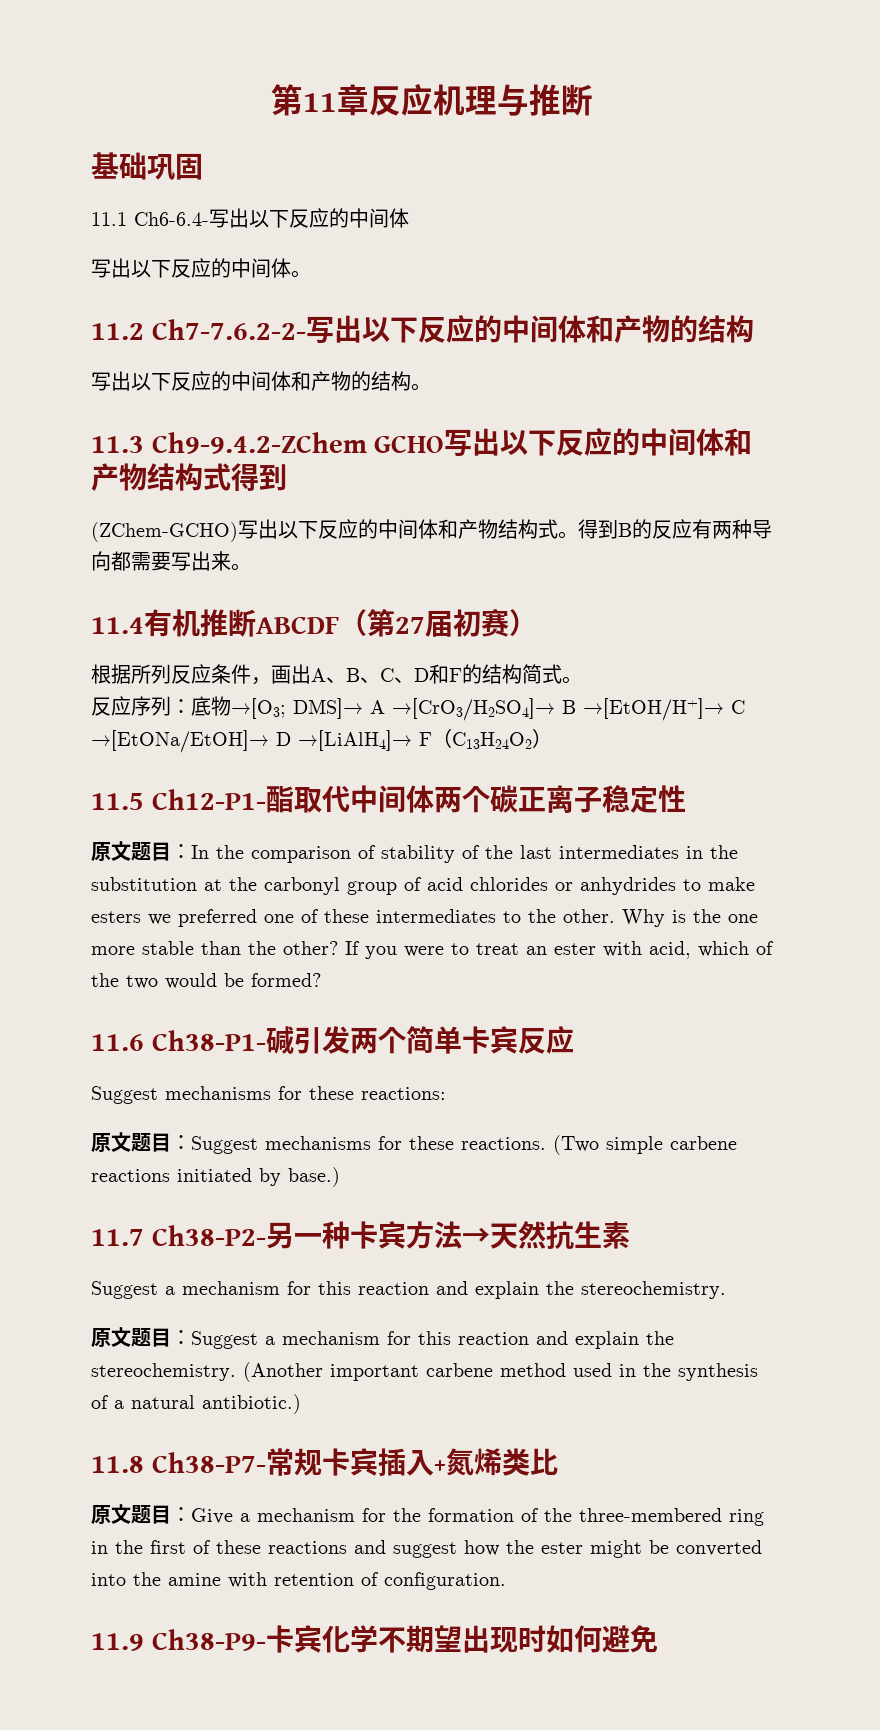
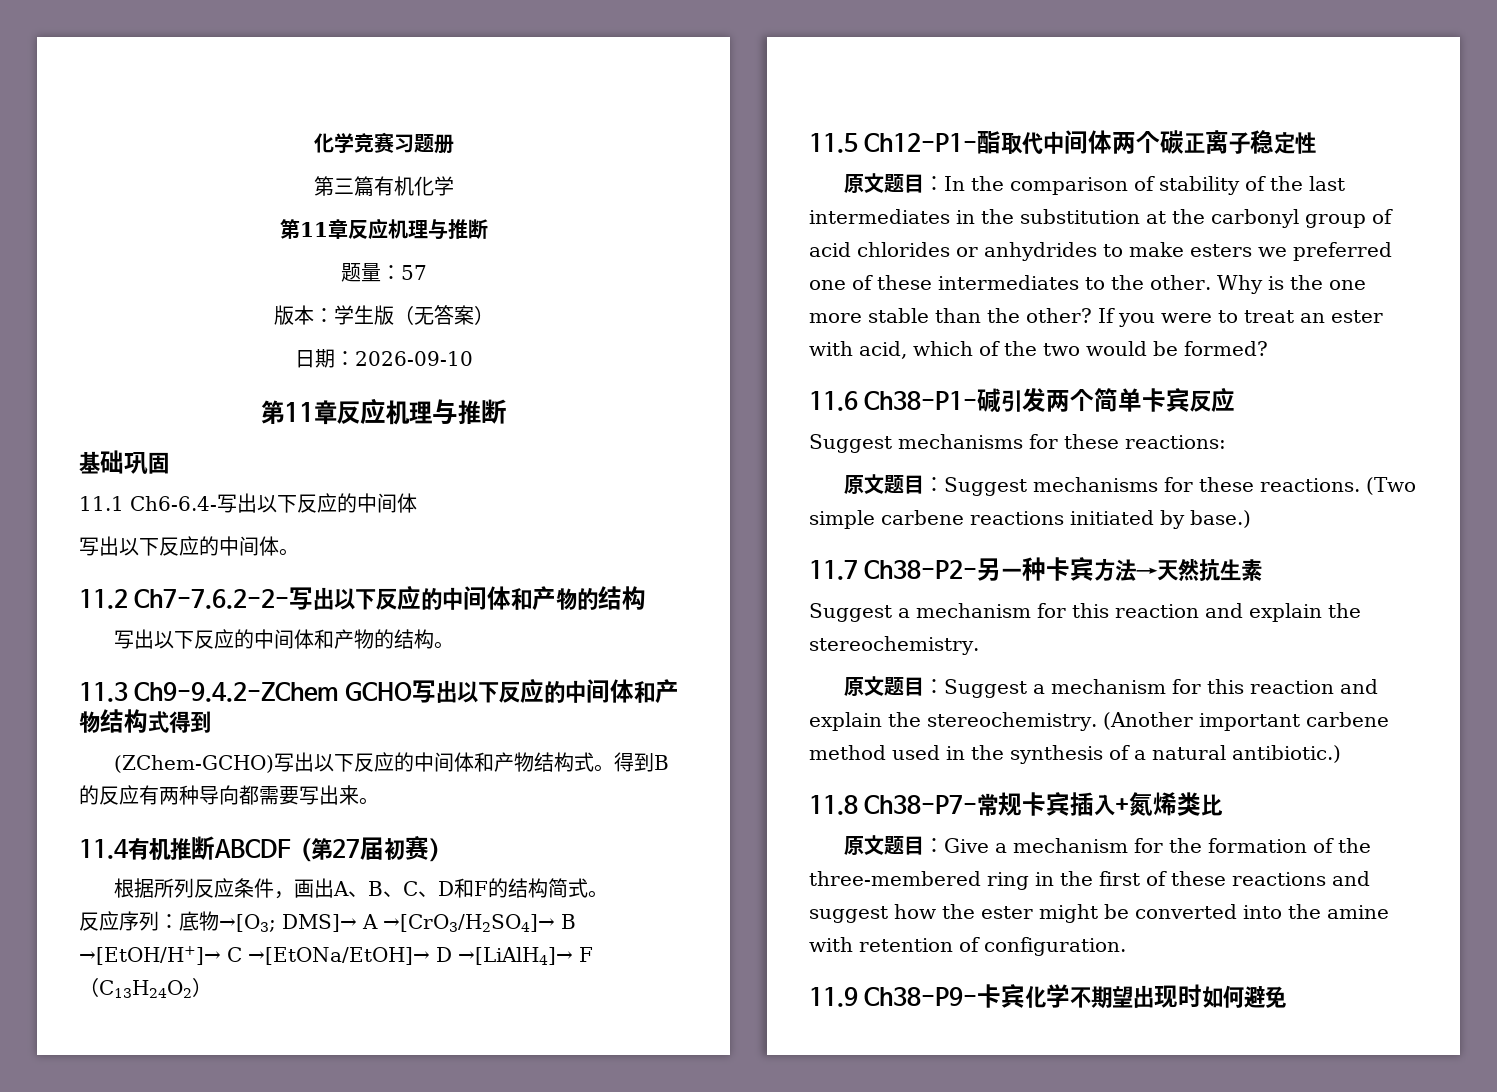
(271, 100) none -> [313,132,454,154] [313,176,454,197] [279,218,488,240] [340,263,427,282] [273,305,494,325] [294,349,473,368] 化学竞赛习题册 // 第三篇有机化学 // 第11章反应机理与推断 // 题量：57 // 版本：学生版（无答案） // 日期：2026-09-10 //

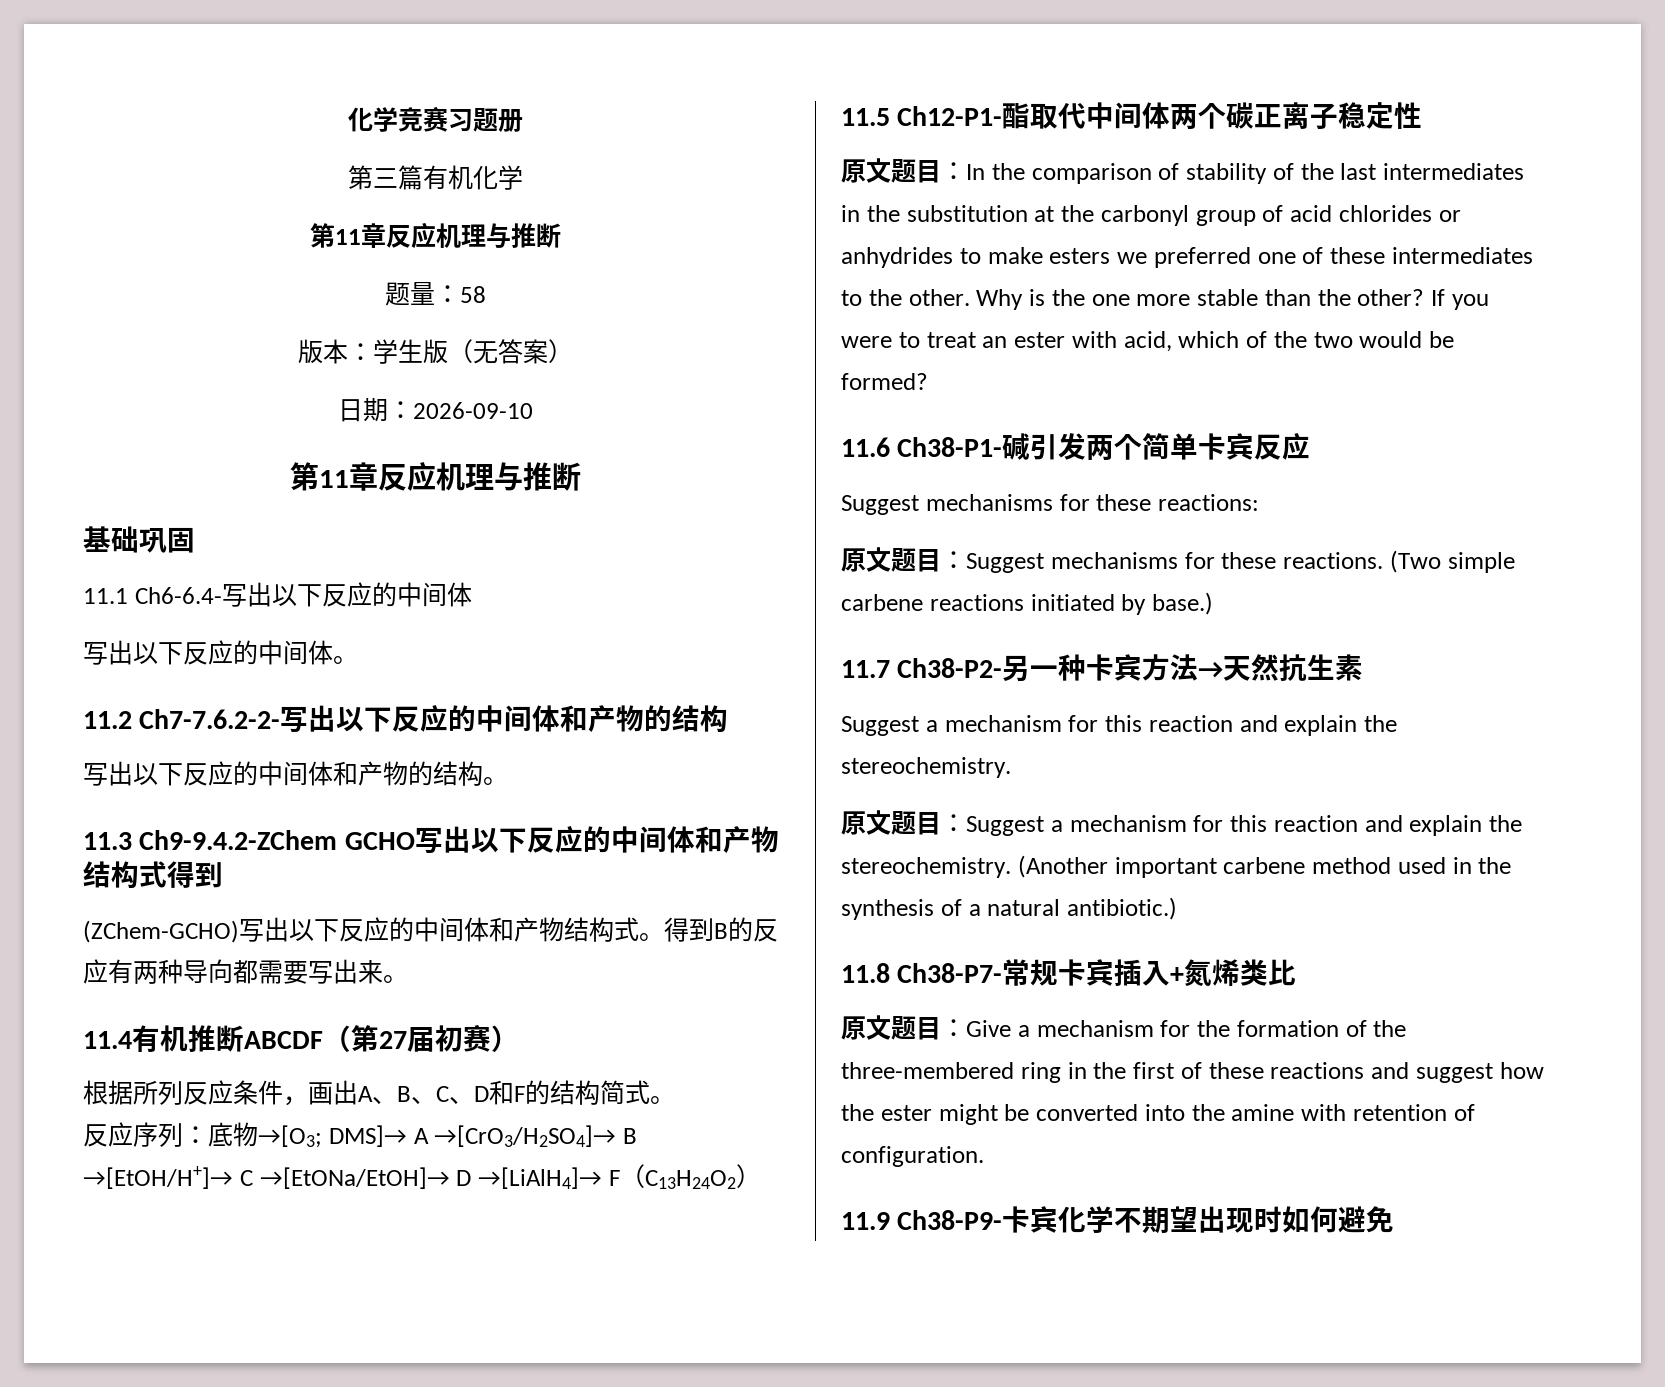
[400,265,427,280] 57 -> [460,286,486,303] 58

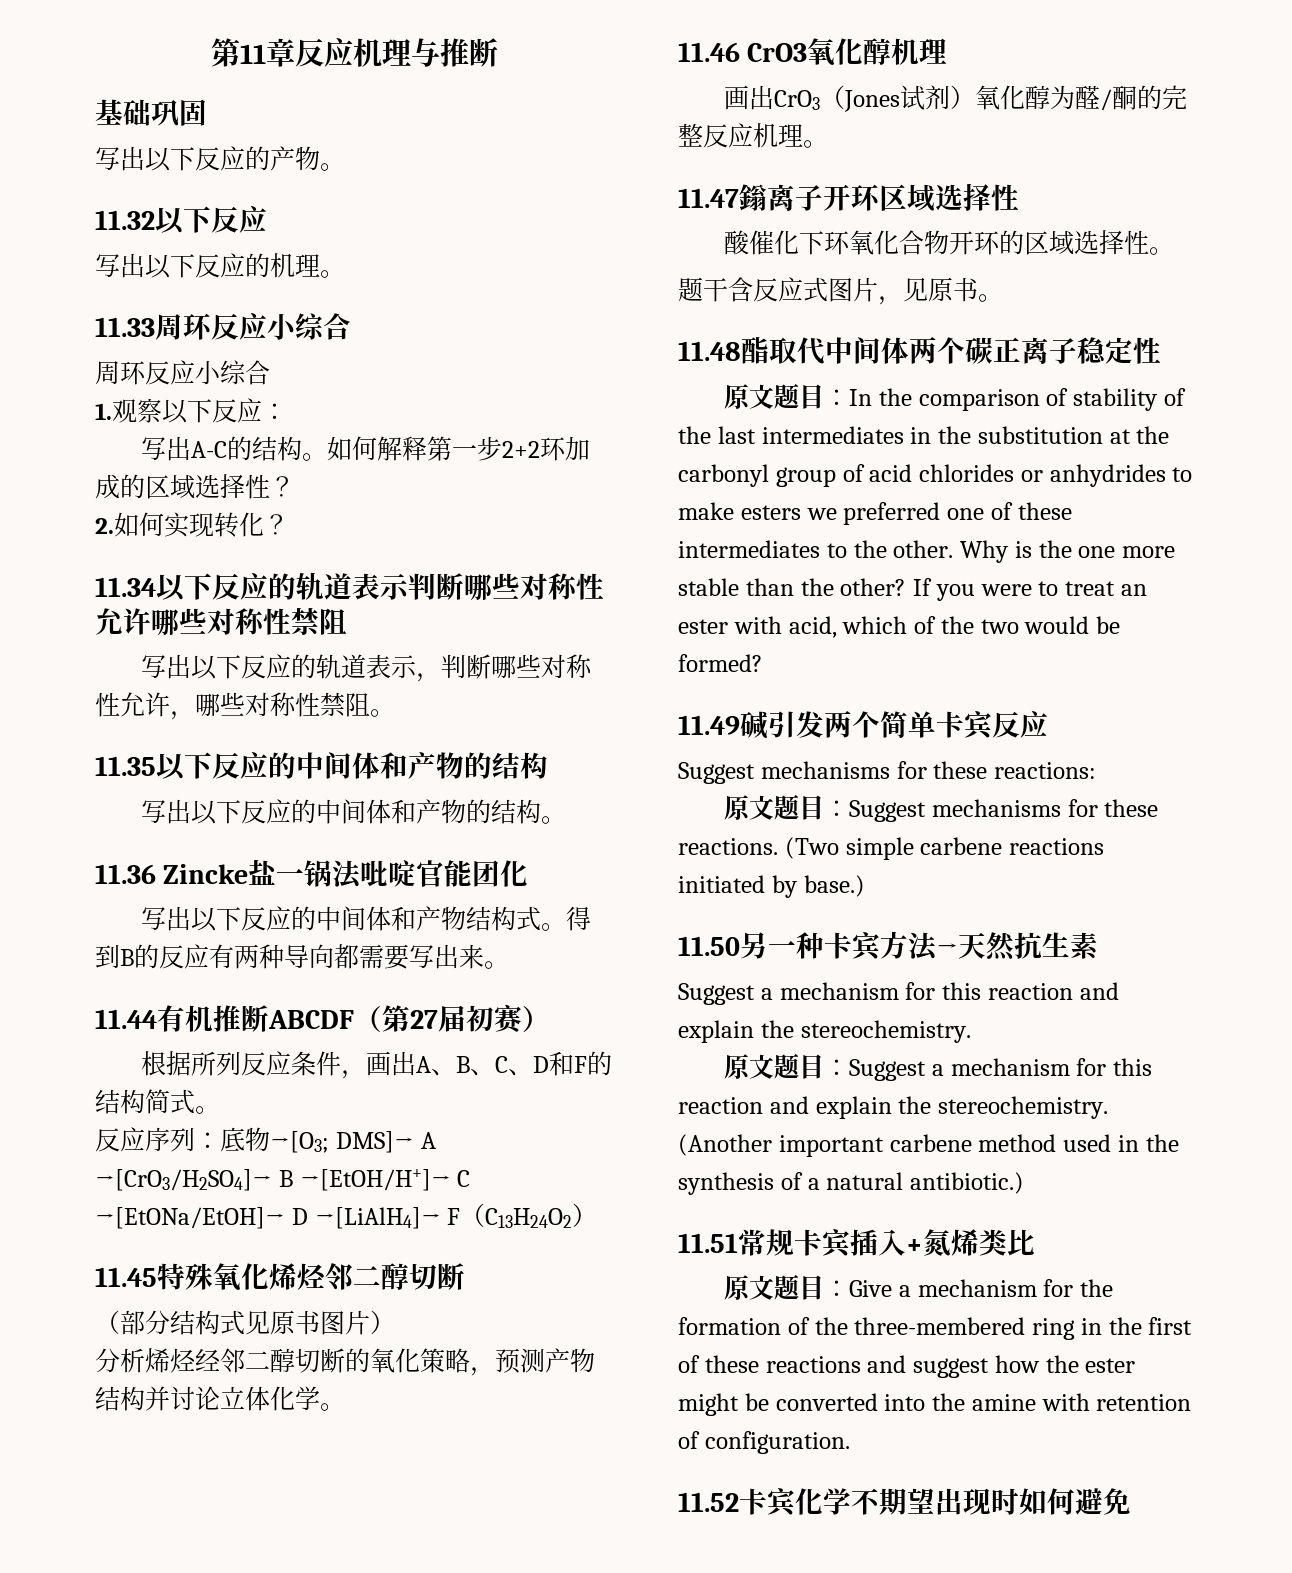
[348,106,523,132] [348,165,523,190] [310,222,561,248] [385,282,486,306] [298,339,573,364] [338,398,533,422] 化学竞赛习题册 // 第三篇有机化学 // 第11章反应机理与推断 // 题量：58 // 版本：学生版（无答案） // 日期：2026-09-10 // -> (211, 52) none
[83,582,472,607] [83,640,358,665] [83,705,337,733] 11.1 Ch6-6.4-写出以下反应的中间体 // 写出以下反应的中间体。 // 11.2 Ch7-7.6.2-2-写出 -> [95,146,345,172] [95,206,267,234] [95,253,345,279] [95,313,351,340] [95,360,270,385] [95,398,287,424] [141,436,591,461] [95,474,295,499] [95,512,289,538] [95,572,604,601] [95,607,347,636] [141,654,593,682] [95,692,395,720] [95,756,156,776] 写出以下反应的产物。 // 11.32以下反应 // 写出以下反应的机理。 // 11.33周环反应小综合 // 周环反应小综合 // 1.观察以下反应： // 写出A-C的结构。如何解释第一步2+2环加成的区域选择性？ // 2.如何实现转化？ // 11.34以下反应的轨道表示判断哪些对称性允许哪些对称性禁阻 // 写出以下反应的轨道表示，判断哪些对称性允许，哪些对称性禁阻。 // 11.35
[83,826,779,854] [83,861,223,889] [83,920,239,943] 11.3 Ch9-9.4.2-ZChem GCHO写出以下反应的中间体和产物结构式得到 // (ZChem-GCHO) -> [95,859,529,889] 11.36 Zincke盐一锅法吡啶官能团化 //
[83,1031,132,1049] 11.4 -> [95,1009,157,1029] 11.44
[841,106,1003,126] 11.5 Ch12-P1- -> [95,1263,465,1291] [95,1310,395,1335] [95,1348,595,1376] [95,1386,345,1411] [678,38,948,66] [724,85,1188,112] [678,123,828,148] [678,183,1019,212] [724,230,1175,255] [678,277,1003,305] [678,341,741,361] 11.45特殊氧化烯烃邻二醇切断 // （部分结构式见原书图片） // 分析烯烃经邻二醇切断的氧化策略，预测产物结构并讨论立体化学。 // 11.46 CrO3氧化醇机理 // 画出CrO3（Jones试剂）氧化醇为醛/酮的完整反应机理。 // 11.47鎓离子开环区域选择性 // 酸催化下环氧化合物开环的区域选择性。 // 题干含反应式图片，见原书。 // 11.48
[841,437,1003,457] 11.6 Ch38-P1- -> [678,715,740,735] 11.49
[841,658,1003,678] 11.7 Ch38-P2- -> [678,936,740,956] 11.50
[841,963,1003,983] 11.8 Ch38-P7- -> [678,1233,738,1253] 11.51
[841,1210,1003,1230] 11.9 Ch38-P9- -> [678,1492,739,1512] 11.52

